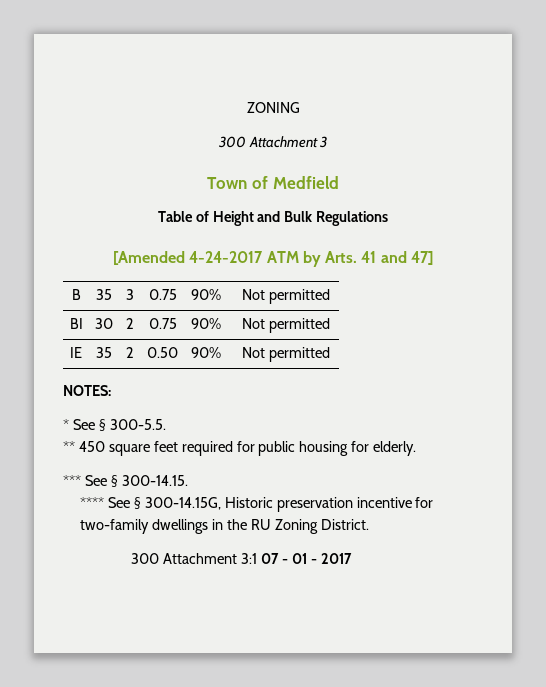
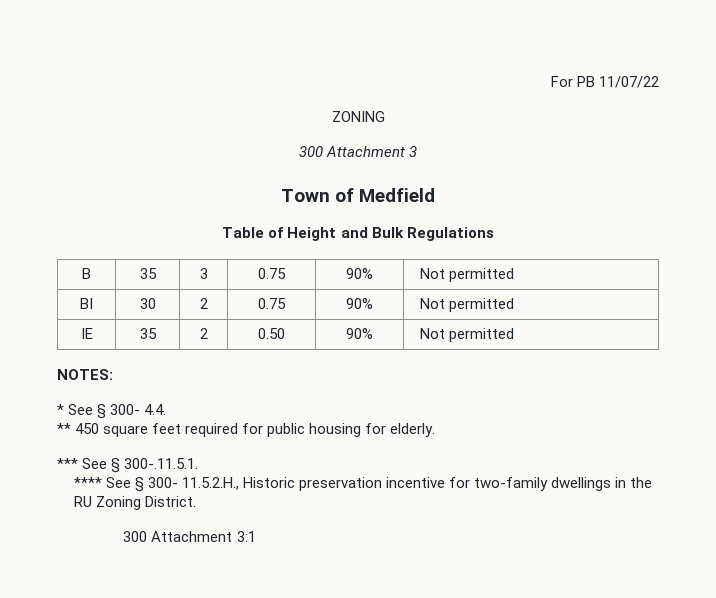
(246, 107) none -> [550,76,659,88] For PB 11/07/22 //
[112,251,434,267] // [Amended 4-24-2017 ATM by Arts. 41 and 47] -> (494, 234) none
[109,419,166,430] 300-5.5. -> [110,404,167,415] 300- 4.4.
[121,475,188,486] 300-14.15. -> [124,458,199,469] 300-.11.5.1.
[144,497,221,510] 300-14.15G, -> [147,477,239,490] 300- 11.5.2.H.,
[261,553,352,564] 07 - 01 - 2017 -> (256, 536) none

